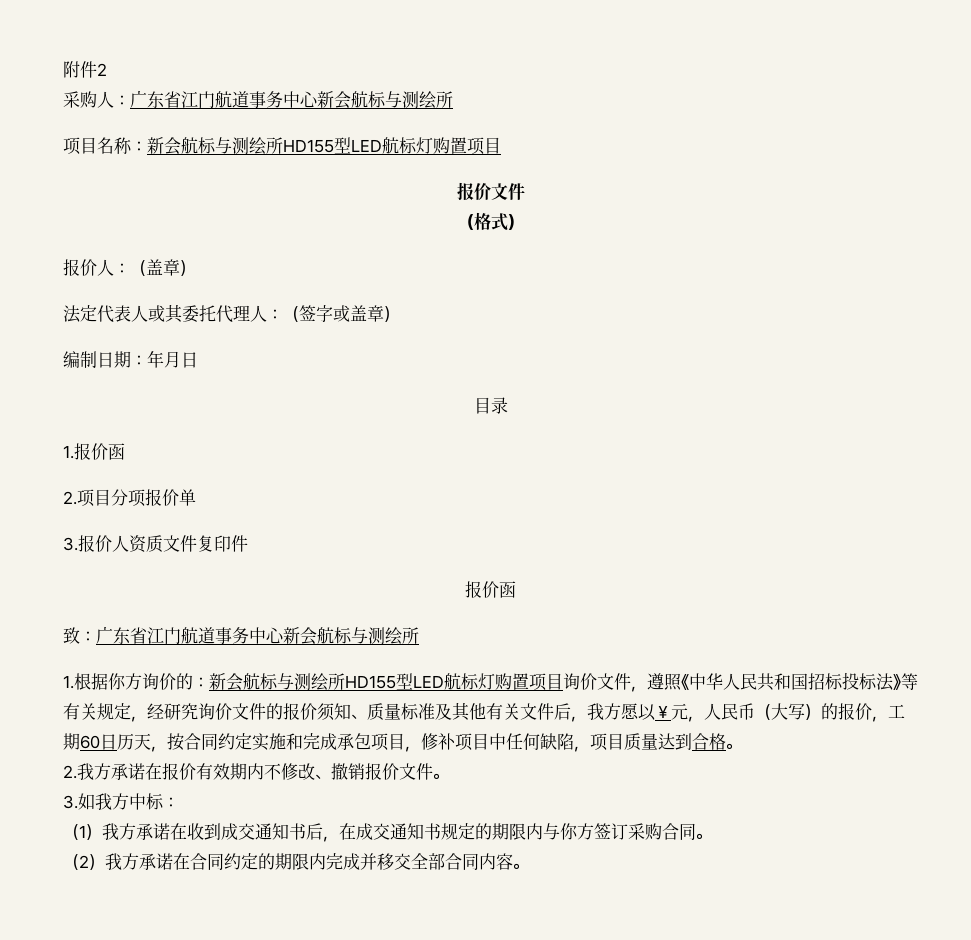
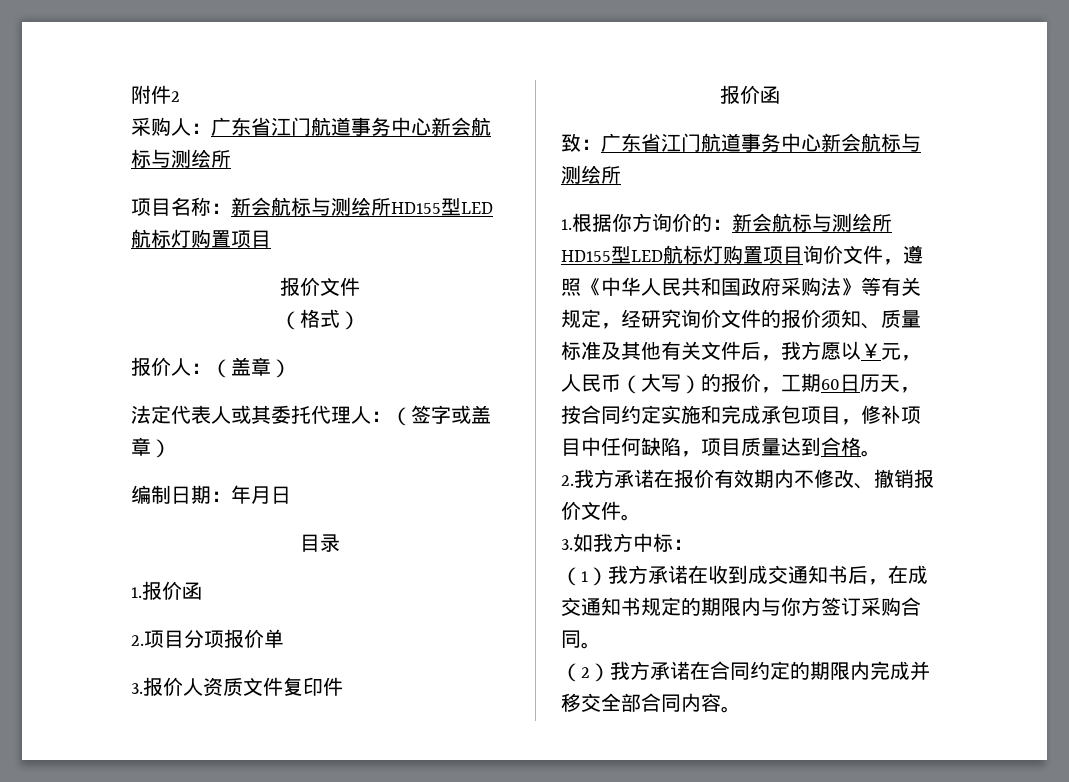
[808,672,877,690] 招标投标 -> [741,277,821,296] 政府采购

